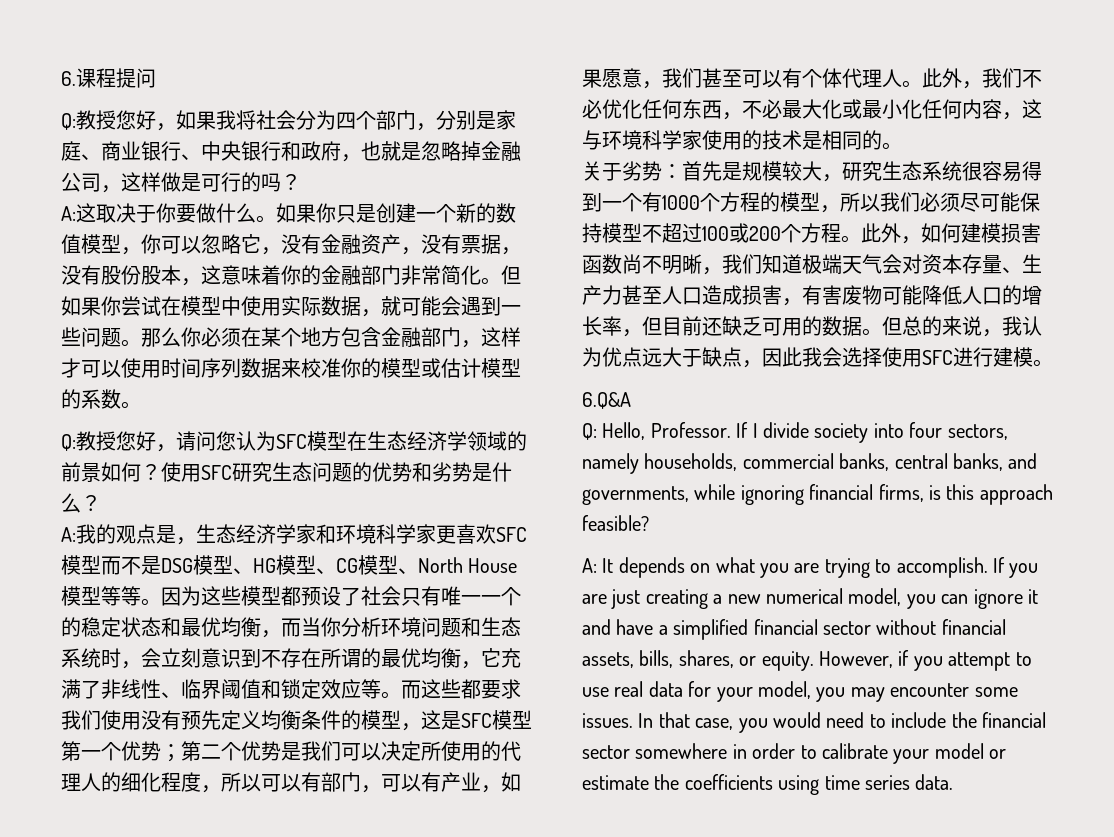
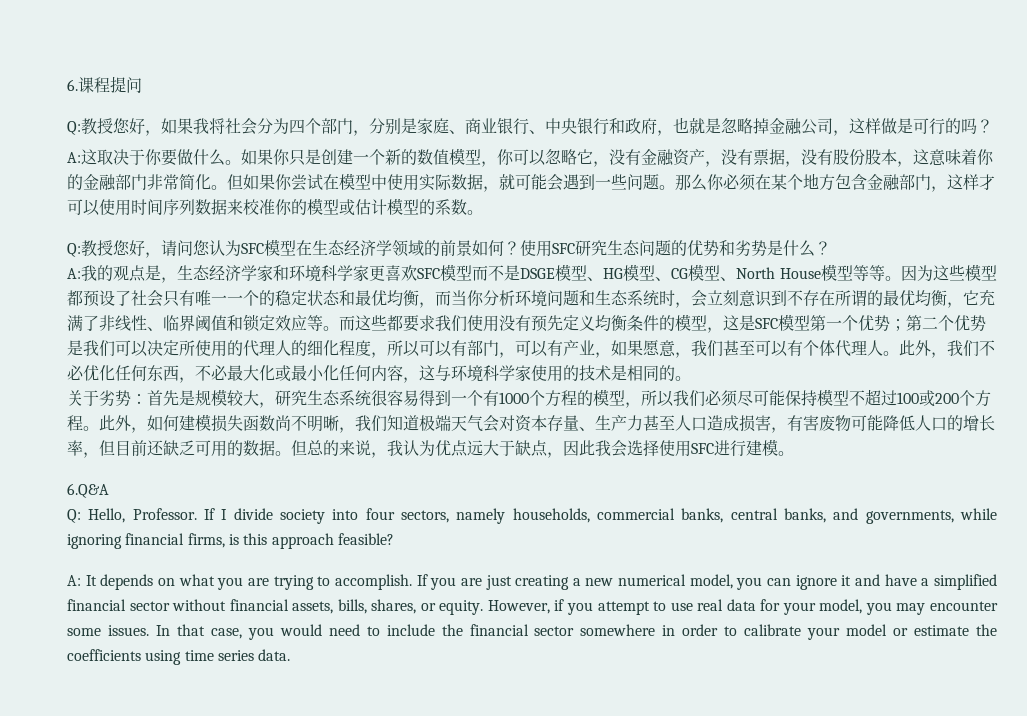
[161,558,193,573] DSG -> [520,268,555,279] DSGE
[1021,223,1041,243] 害 -> [227,415,243,431] 失

